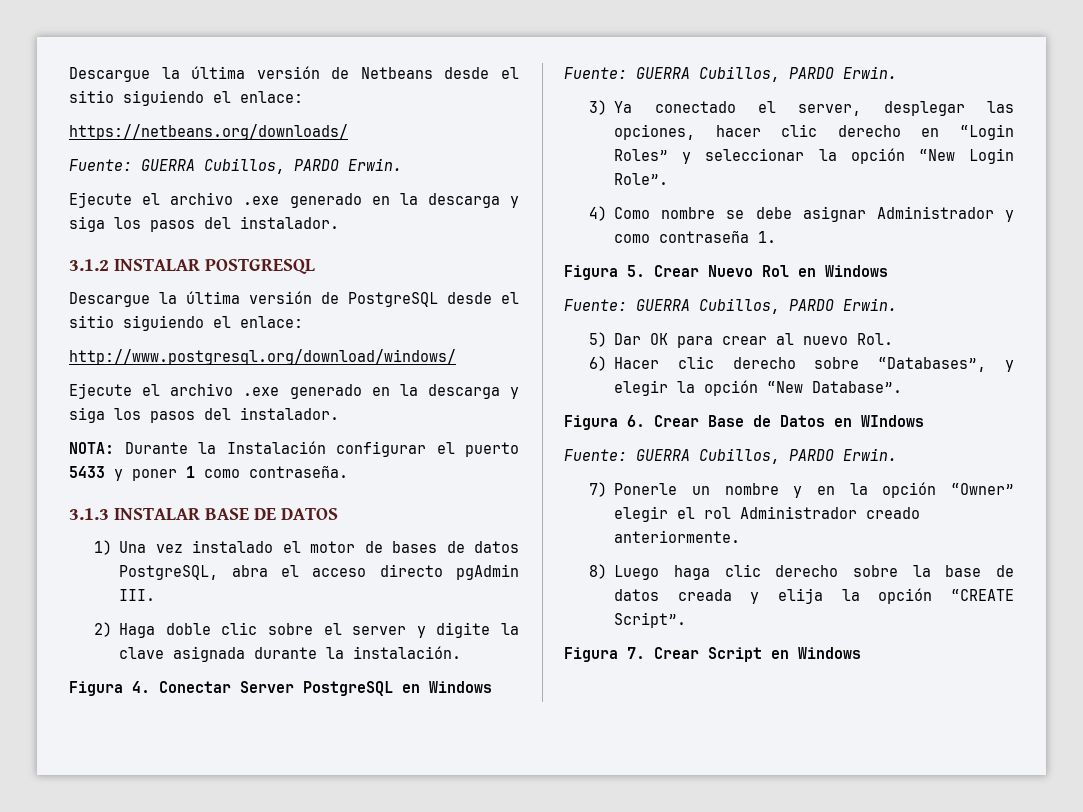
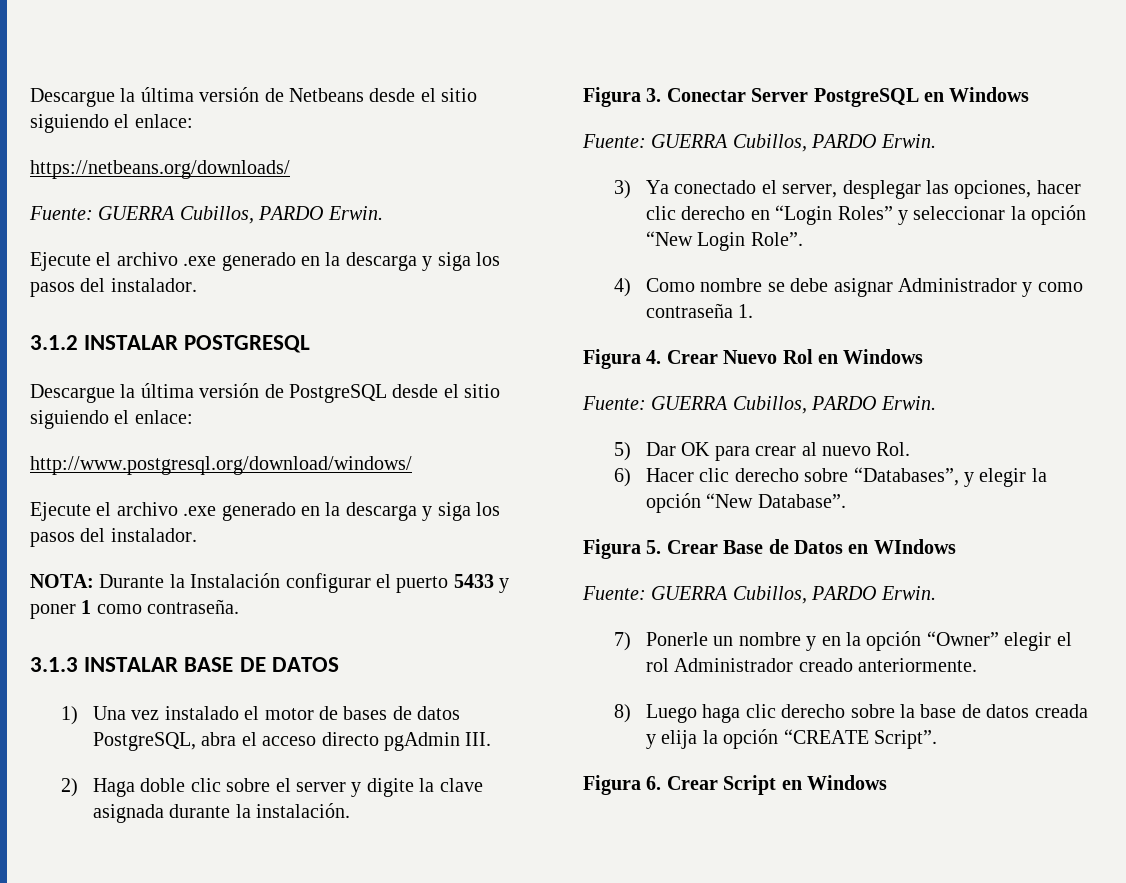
[132,681,150,693] 4. -> [646,88,662,102] 3.
[627,265,645,277] 5. -> [646,350,662,364] 4.
[627,415,645,427] 6. -> [646,540,662,554] 5.
[627,647,645,659] 7. -> [646,776,662,790] 6.

